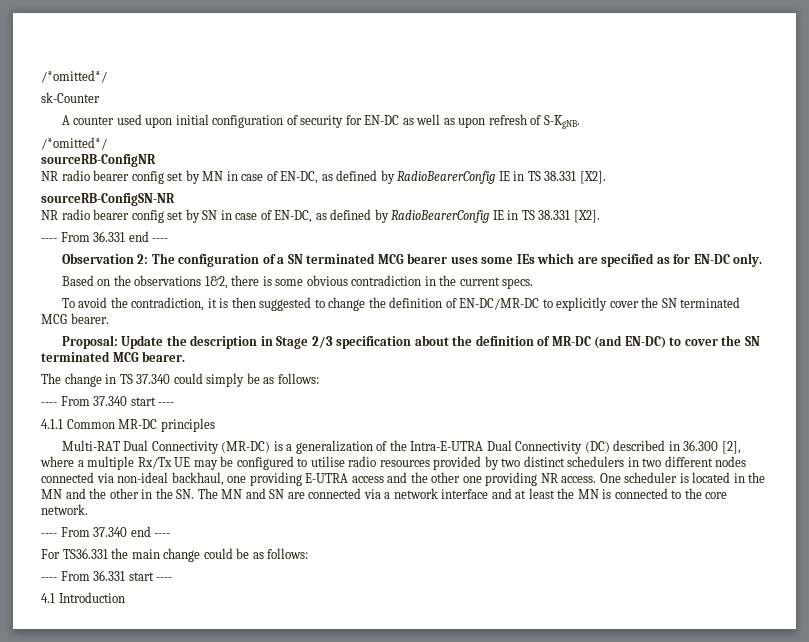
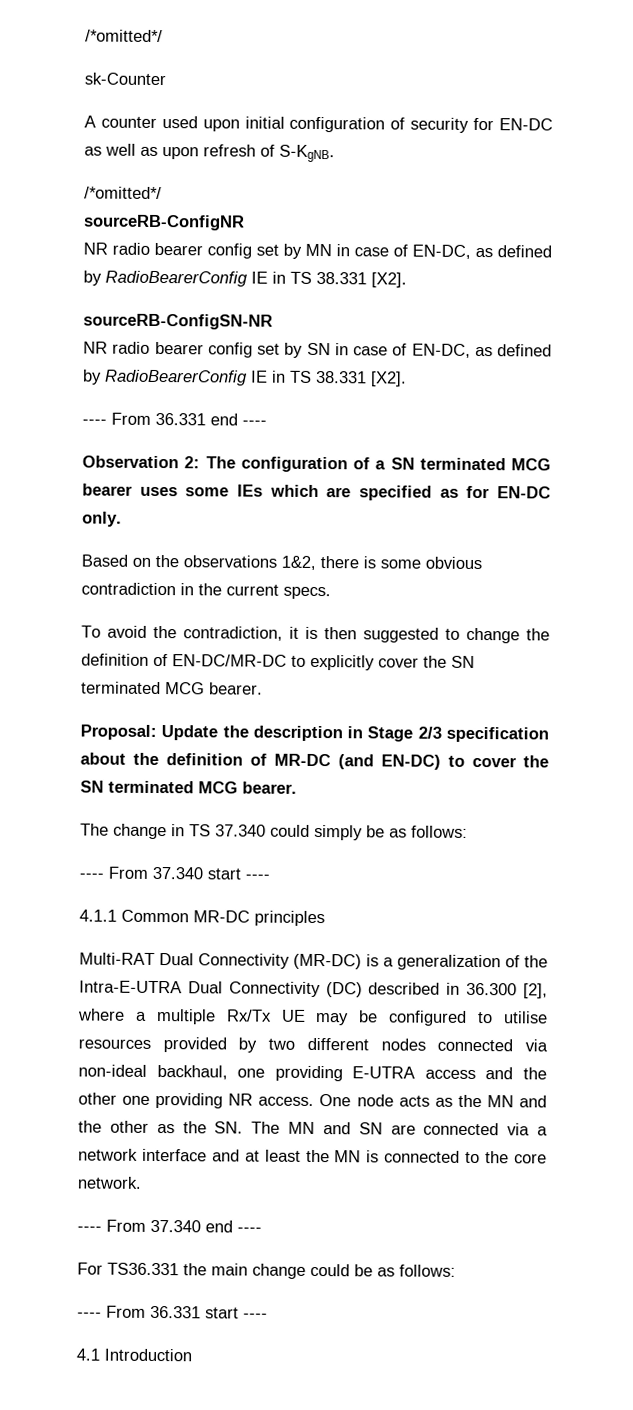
[348,456,377,467] radio -> (549, 1017) none
[523,456,662,467] distinct schedulers in two -> (296, 1044) none
[624,472,745,483] scheduler is located in -> [356,1094,453,1107] node acts as
[141,489,153,499] in -> [156,1124,175,1134] as

